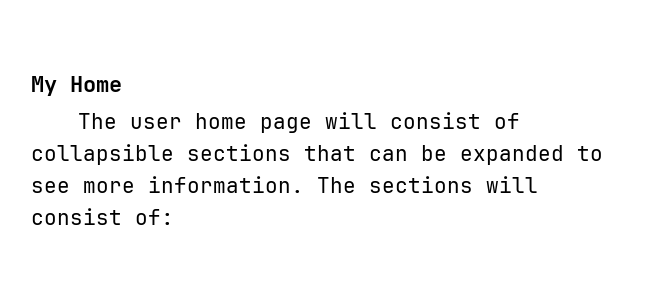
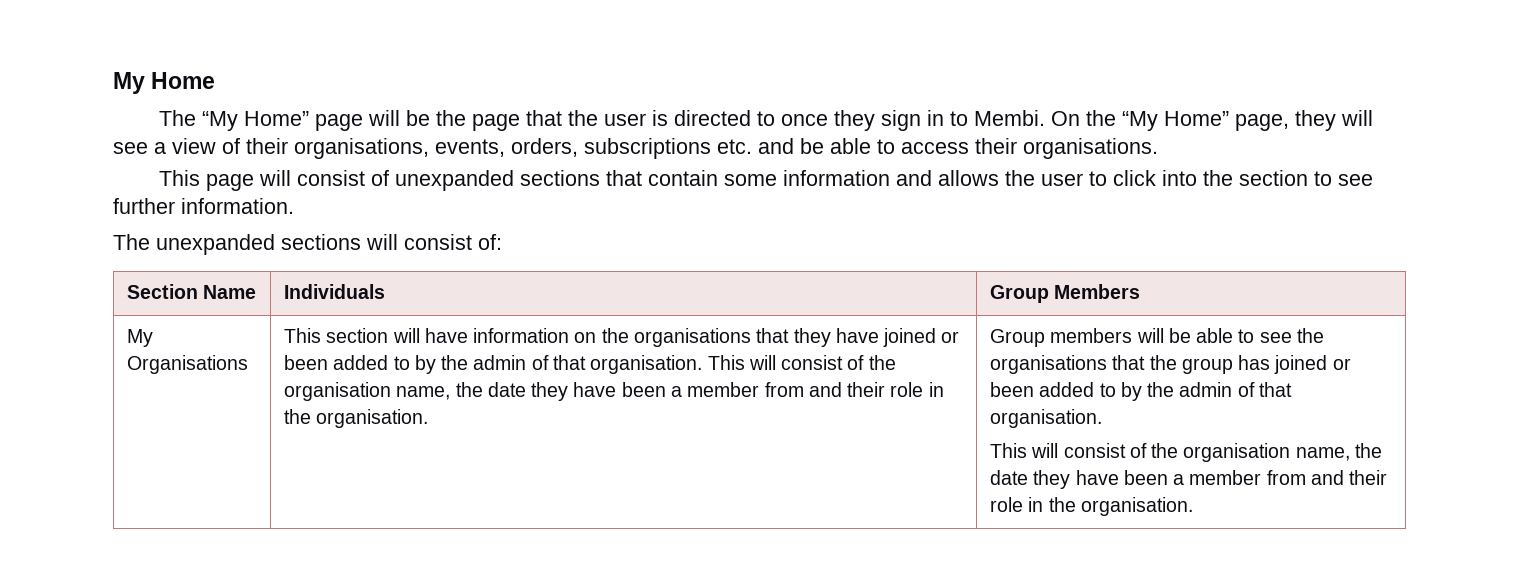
[129,113,247,129] user home -> [202,110,1374,131] [113,138,1158,159] [159,170,201,186] “My Home” page will be the page that the user is directed to once they sign in to Membi. On the “My Home” page, they will see a view of their organisations, events, orders, subscriptions etc. and be able to access their organisations. // This
[31,144,174,165] collapsible -> [395,170,515,191] unexpanded
[369,145,603,165] [31,181,135,193] can be expanded to see more -> [648,170,1374,186] [113,198,175,214] contain some information and allows the user to click into the section to see further
[317,177,356,193] The -> [113,234,275,255] // The unexpanded
(174, 217) none -> [127,284,257,299] [284,284,386,299] [990,284,1141,303] [127,329,154,347] [127,355,249,374] [284,328,960,347] [284,355,896,374] [284,382,944,401] [284,409,429,428] [990,328,1324,347] [990,355,1351,374] [990,382,1292,401] [990,409,1103,428] [990,443,1382,462] [990,470,1388,489] [990,497,1193,516] // Section Name | Individuals | Group Members // My Organisations | This section will have information on the organisations that they have joined or been added to by the admin of that organisation. This will consist of the organisation name, the date they have been a member from and their role in the organisation. | Group members will be able to see the organisations that the group has joined or been added to by the admin of that organisation. // This will consist of the organisation name, the date they have been a member from and their role in the organisation.

